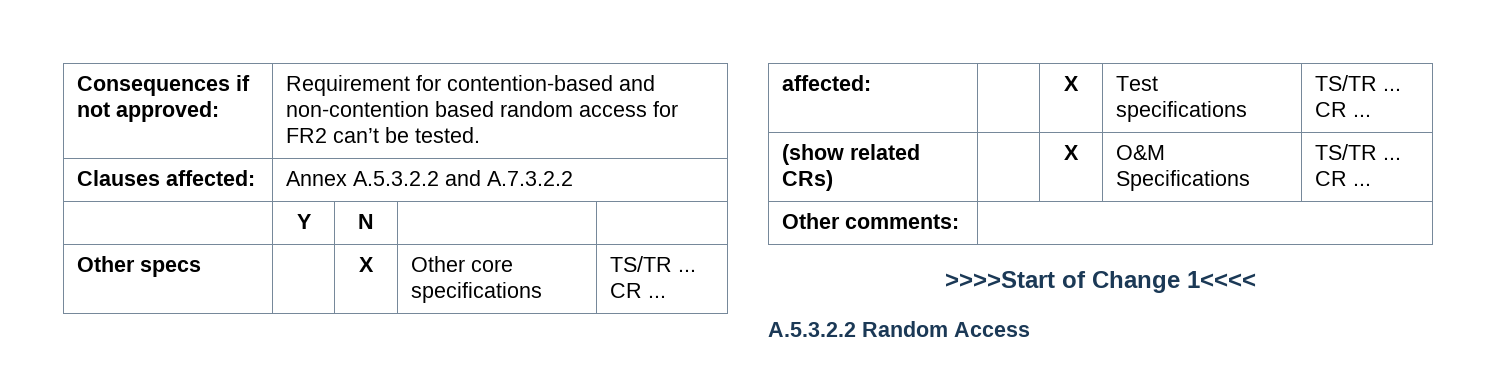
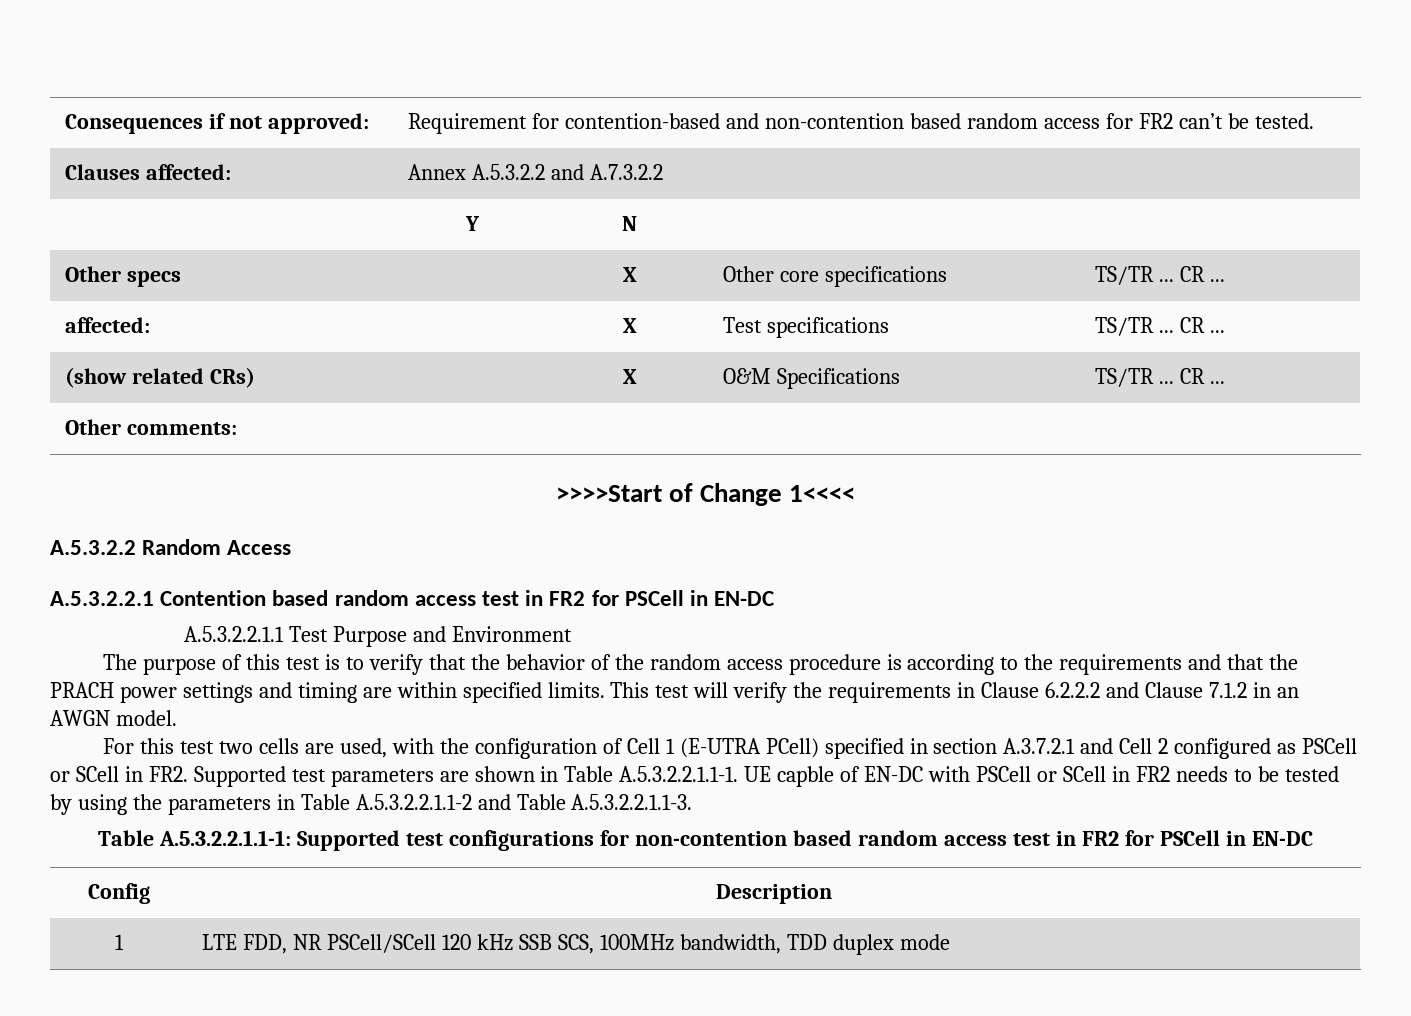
(1030, 329) none -> [50,590,775,606] [183,626,572,647] [103,654,1299,675] [50,682,1299,703] [50,710,177,726] [103,738,1358,759] [50,766,1339,787] [50,794,693,815] [98,830,1313,851] [88,883,150,904] [716,884,832,904] [115,934,124,950] [202,934,950,955] // A.5.3.2.2.1 Contention based random access test in FR2 for PSCell in EN-DC // A.5.3.2.2.1.1 Test Purpose and Environment // The purpose of this test is to verify that the behavior of the random access procedure is according to the requirements and that the PRACH power settings and timing are within specified limits. This test will verify the requirements in Clause 6.2.2.2 and Clause 7.1.2 in an AWGN model. // For this test two cells are used, with the configuration of Cell 1 (E-UTRA PCell) specified in section A.3.7.2.1 and Cell 2 configured as PSCell or SCell in FR2. Supported test parameters are shown in Table A.5.3.2.2.1.1-1. UE capble of EN-DC with PSCell or SCell in FR2 needs to be tested by using the parameters in Table A.5.3.2.2.1.1-2 and Table A.5.3.2.2.1.1-3. // Table A.5.3.2.2.1.1-1: Supported test configurations for non-contention based random access test in FR2 for PSCell in EN-DC // Config | Description // 1 | LTE FDD, NR PSCell/SCell 120 kHz SSB SCS, 100MHz bandwidth, TDD duplex mode

